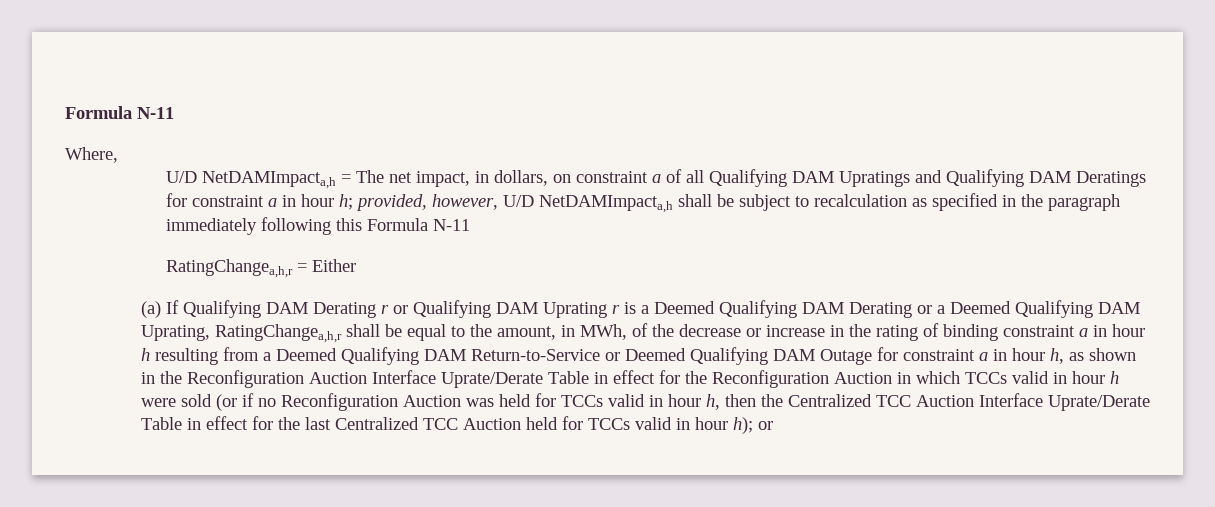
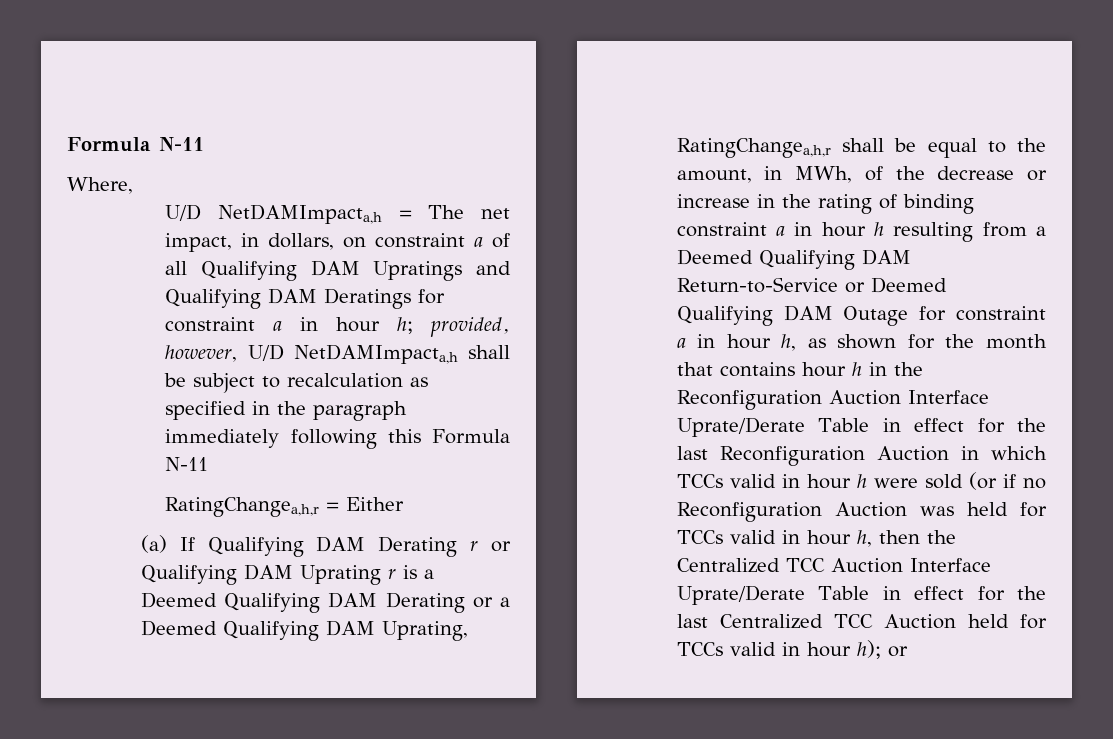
(1136, 354) none -> [907,334,1047,349] [676,362,862,377] for the month that contains hour h
(707, 377) none -> [676,446,708,460] last

